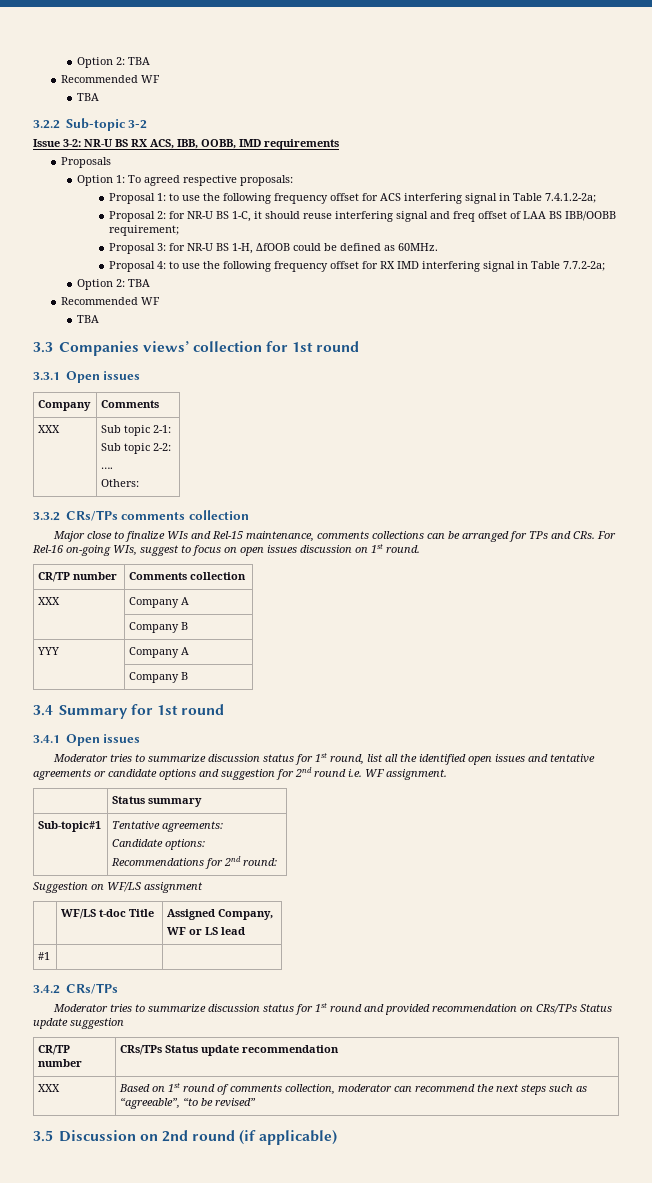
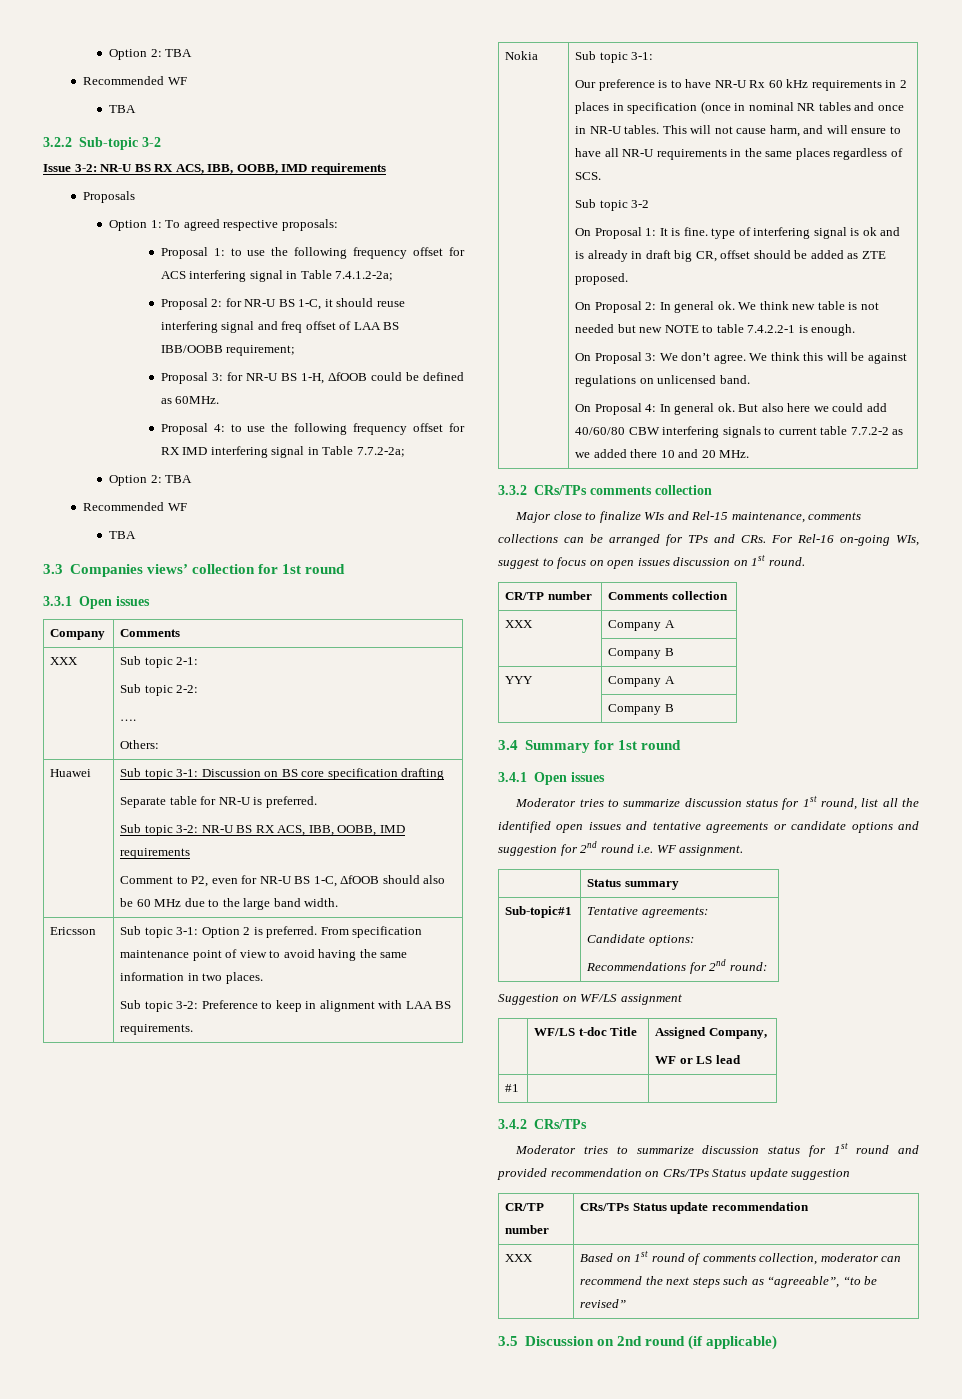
(140, 483) none -> [50,769,92,777] [120,768,445,780] [120,796,317,808] [120,824,405,836] [120,848,191,859] [120,875,446,887] [120,898,339,910] [50,927,97,935] [120,926,423,938] [120,949,408,961] [120,972,263,984] [120,1000,452,1012] [120,1024,194,1035] [505,51,539,60] [575,51,654,63] [575,79,907,91] [575,101,904,114] [575,125,901,137] [575,148,903,160] [575,172,602,180] [575,199,650,211] [575,227,901,239] [575,250,886,262] [575,273,629,285] [575,301,879,313] [575,324,856,336] [575,352,907,364] [575,375,750,387] [575,403,887,415] [575,426,904,438] [575,449,750,458] // Huawei | Sub topic 3-1: Discussion on BS core specification drafting // Separate table for NR-U is preferred. // Sub topic 3-2: NR-U BS RX ACS, IBB, OOBB, IMD requirements // Comment to P2, even for NR-U BS 1-C, ΔfOOB should also be 60 MHz due to the large band width. // Ericsson | Sub topic 3-1: Option 2 is preferred. From specification maintenance point of view to avoid having the same information in two places. // Sub topic 3-2: Preference to keep in alignment with LAA BS requirements. // Nokia | Sub topic 3-1: // Our preference is to have NR-U Rx 60 kHz requirements in 2 places in specification (once in nominal NR tables and once in NR-U tables. This will not cause harm, and will ensure to have all NR-U requirements in the same places regardless of SCS. // Sub topic 3-2 // On Proposal 1: It is fine. type of interfering signal is ok and is already in draft big CR, offset should be added as ZTE proposed. // On Proposal 2: In general ok. We think new table is not needed but new NOTE to table 7.4.2.2-1 is enough. // On Proposal 3: We don’t agree. We think this will be against regulations on unlicensed band. // On Proposal 4: In general ok. But also here we could add 40/60/80 CBW interfering signals to current table 7.7.2-2 as we added there 10 and 20 MHz.

